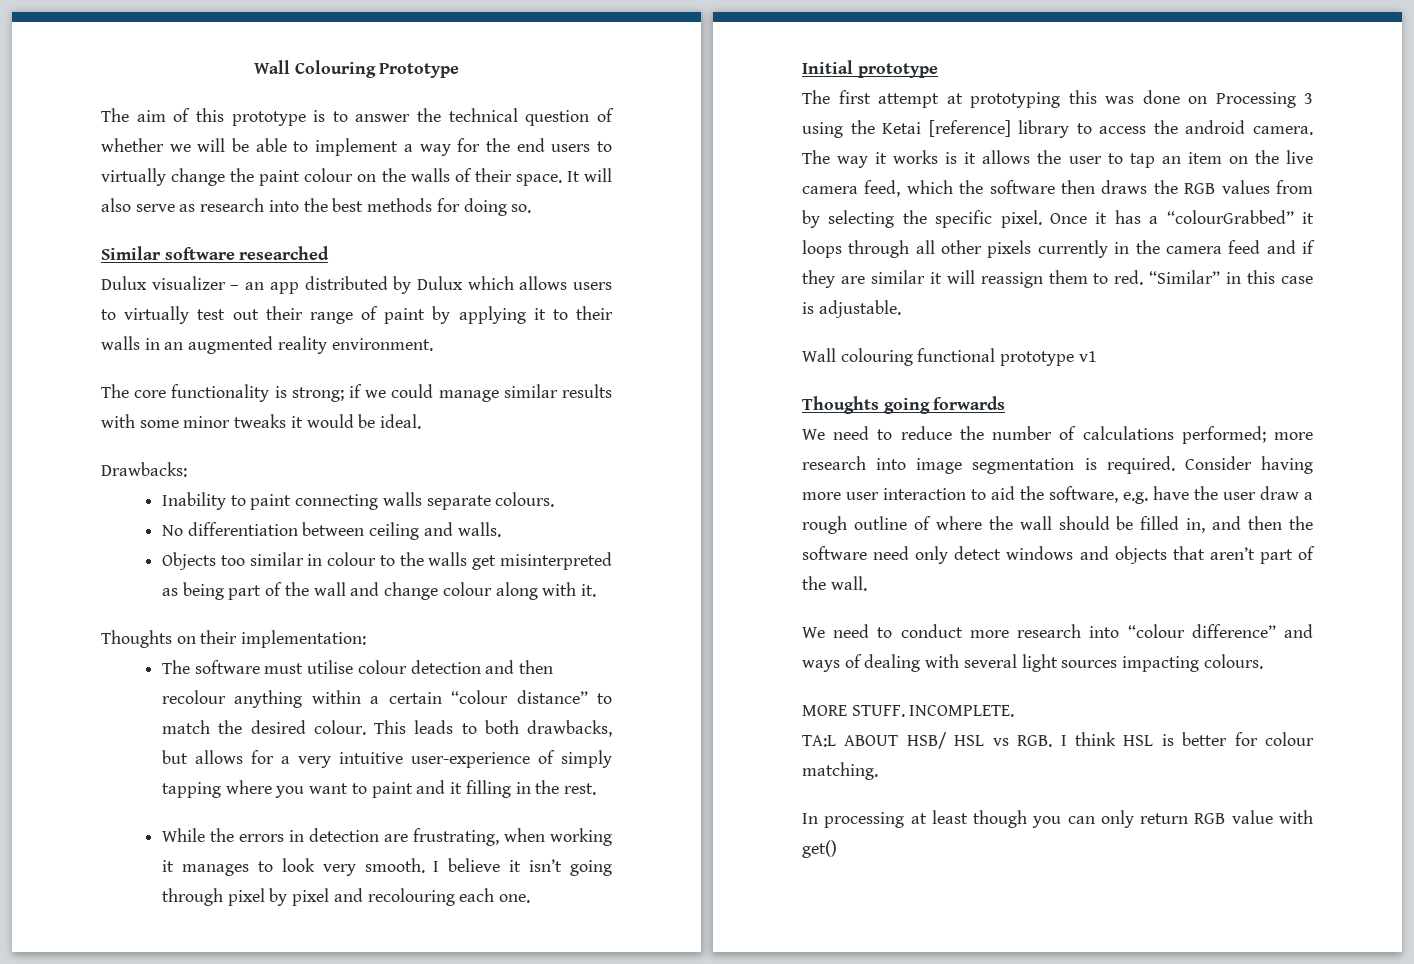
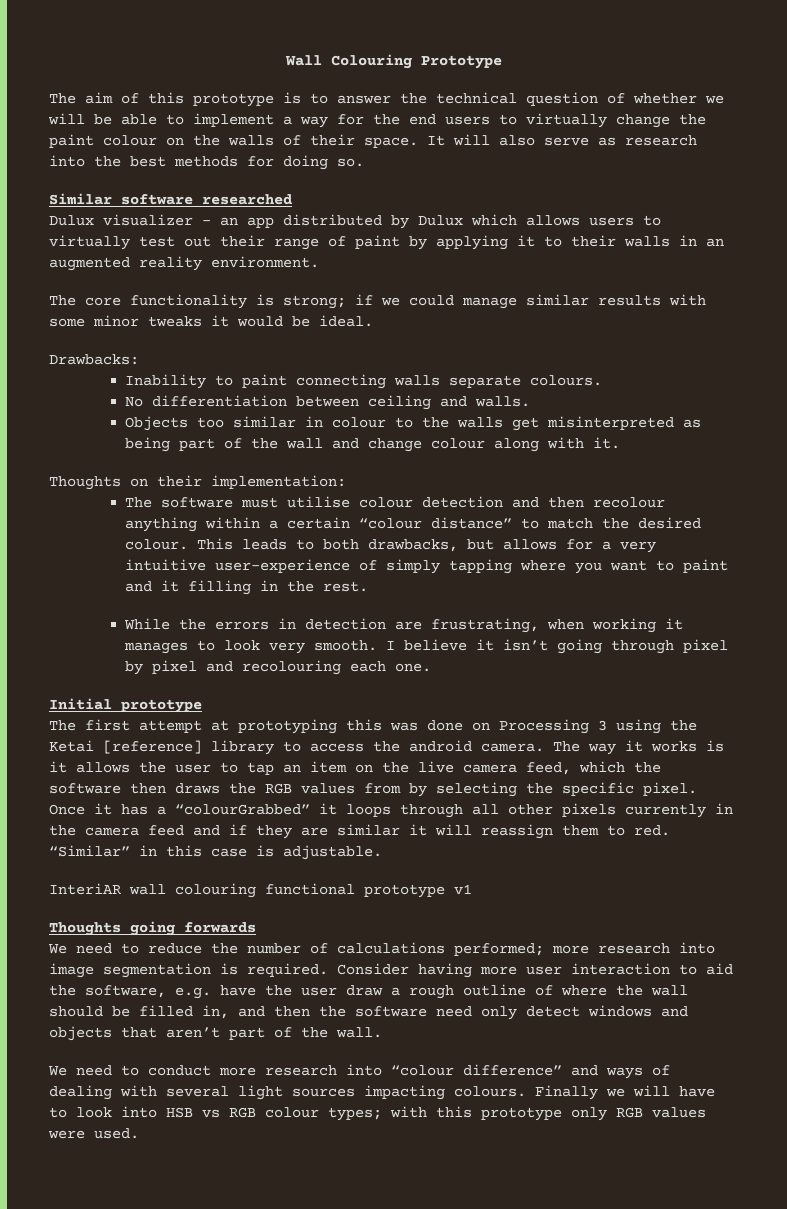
[802,348,836,362] Wall -> [49,883,166,895] InteriAR wall
[802,705,1015,717] [802,732,1314,749] [802,762,878,780] [802,810,1313,828] [802,840,837,858] // MORE STUFF. INCOMPLETE. // TA:L ABOUT HSB/ HSL vs RGB. I think HSL is better for colour matching. // In processing at least though you can only return RGB value with get() -> [535,1085,715,1100] [49,1106,706,1121] [48,1128,139,1139] Finally we will have to look into HSB vs RGB colour types; with this prototype only RGB values were used.

